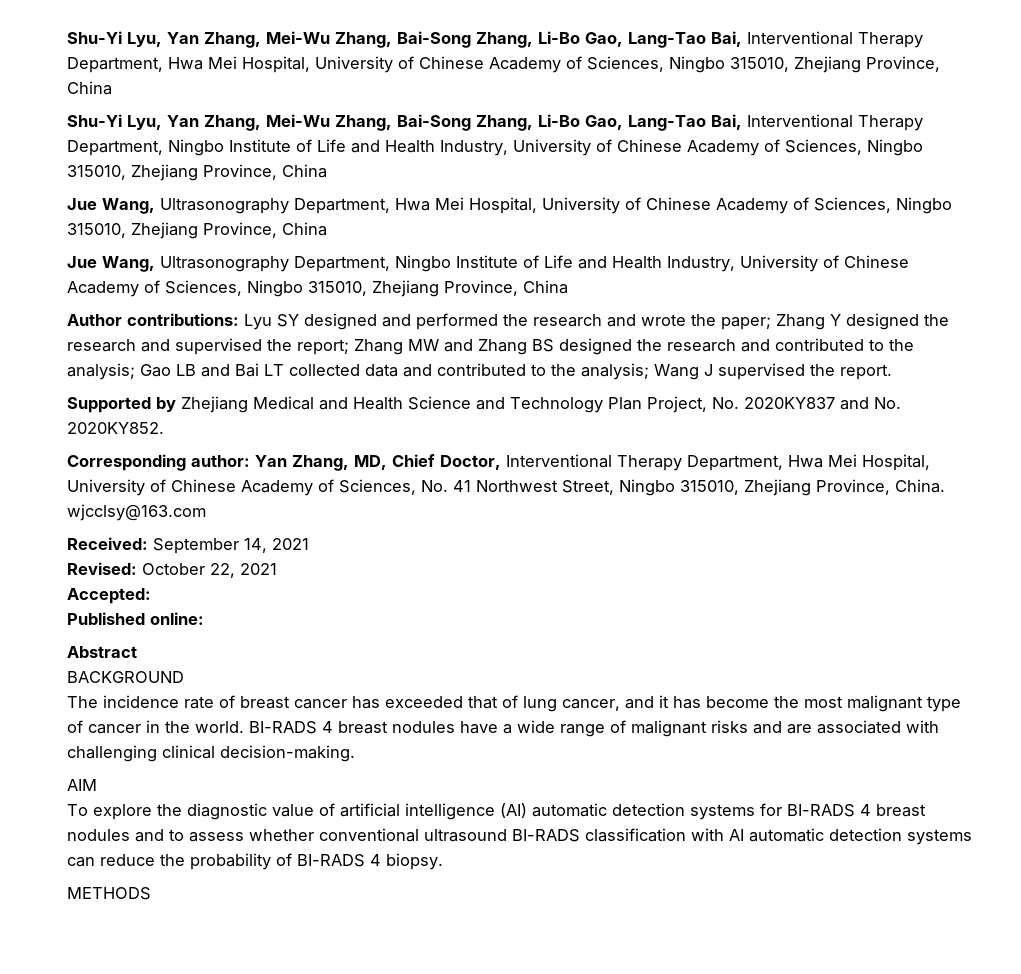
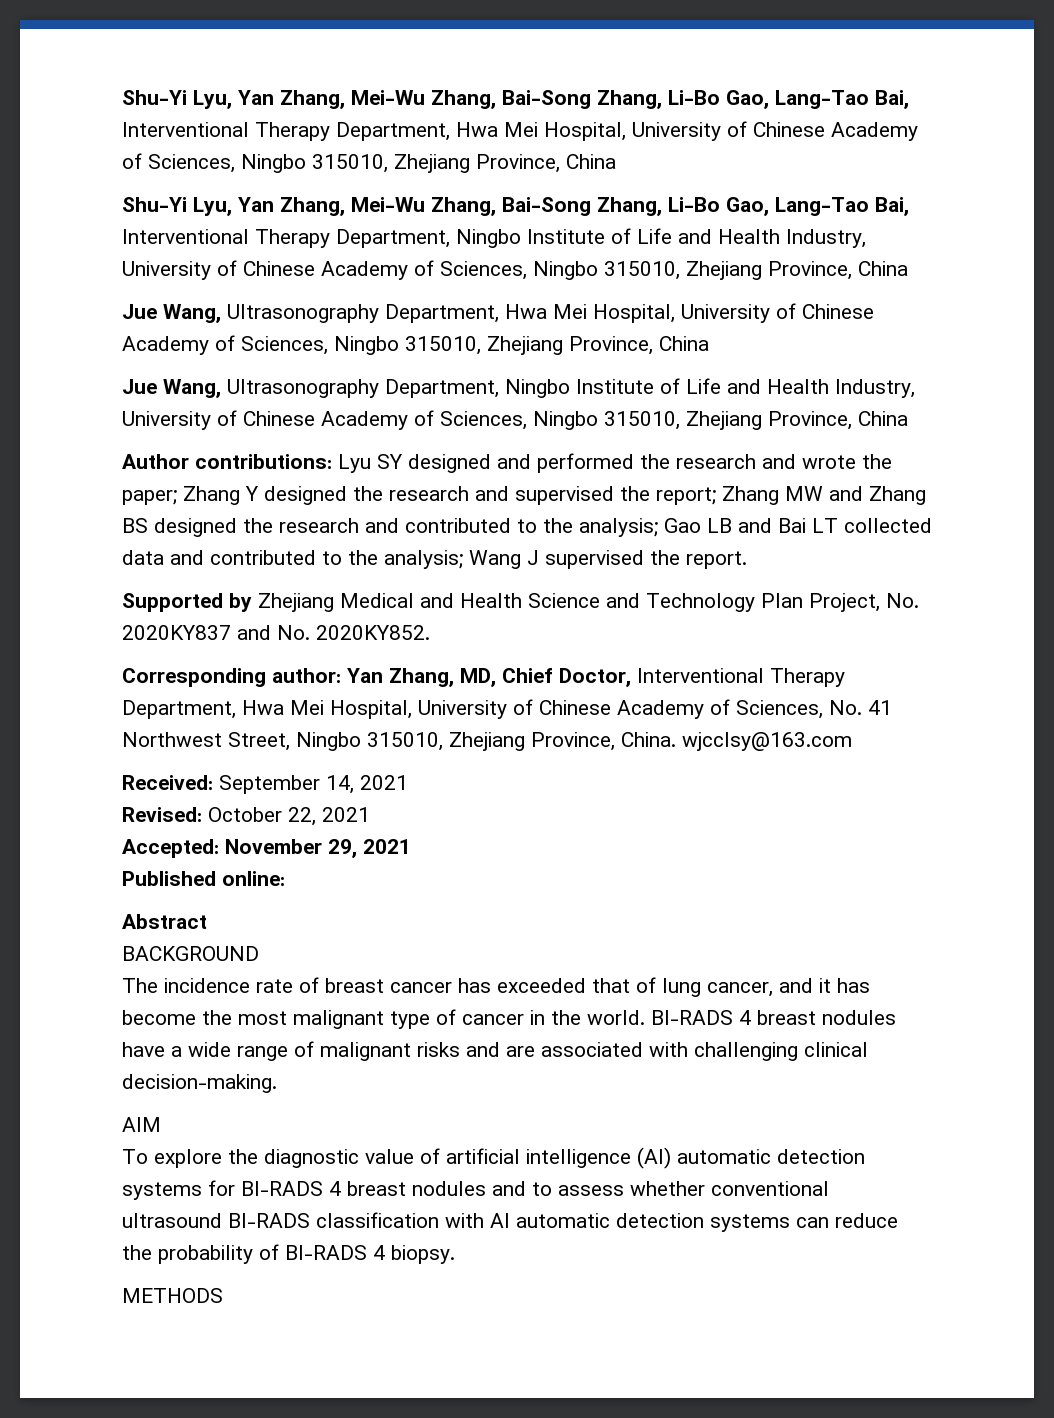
(151, 596) none -> [225,839,411,858] November 29, 2021

